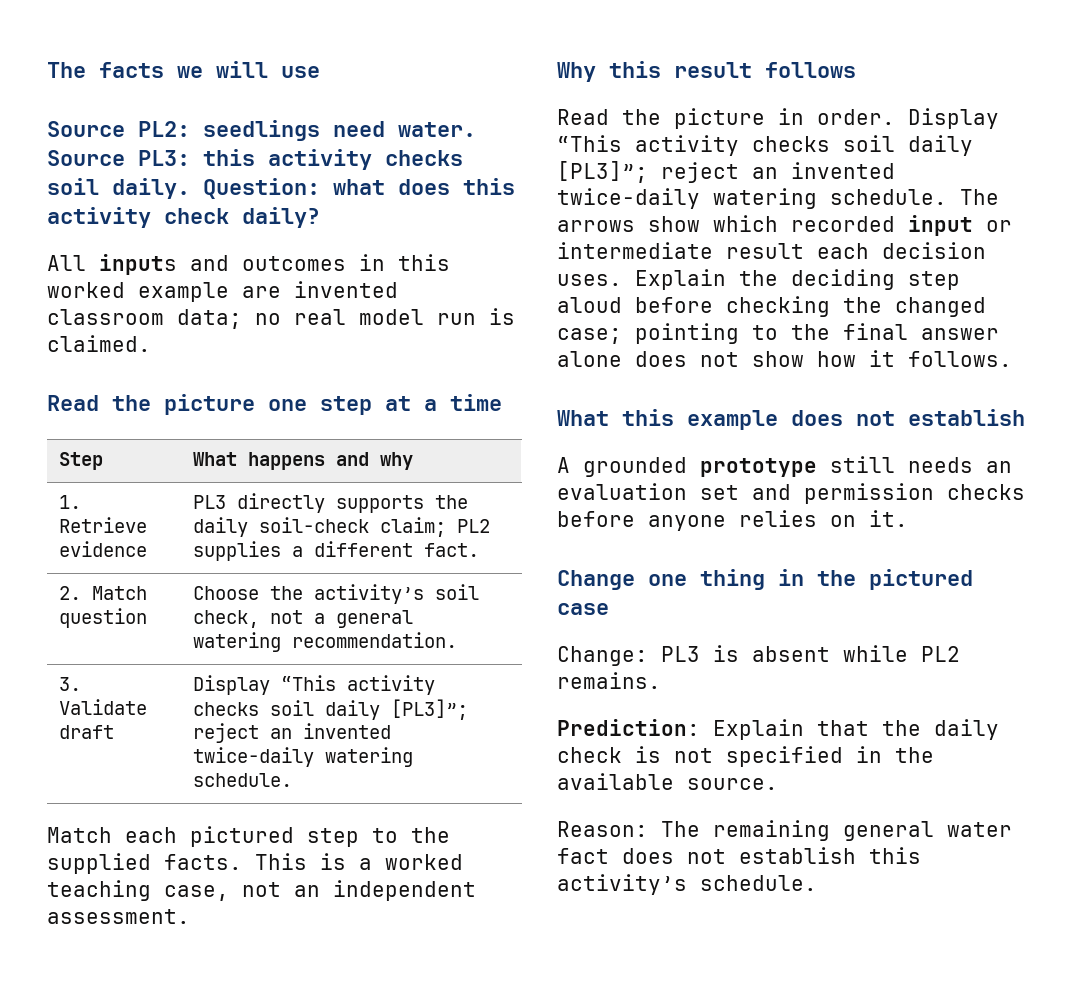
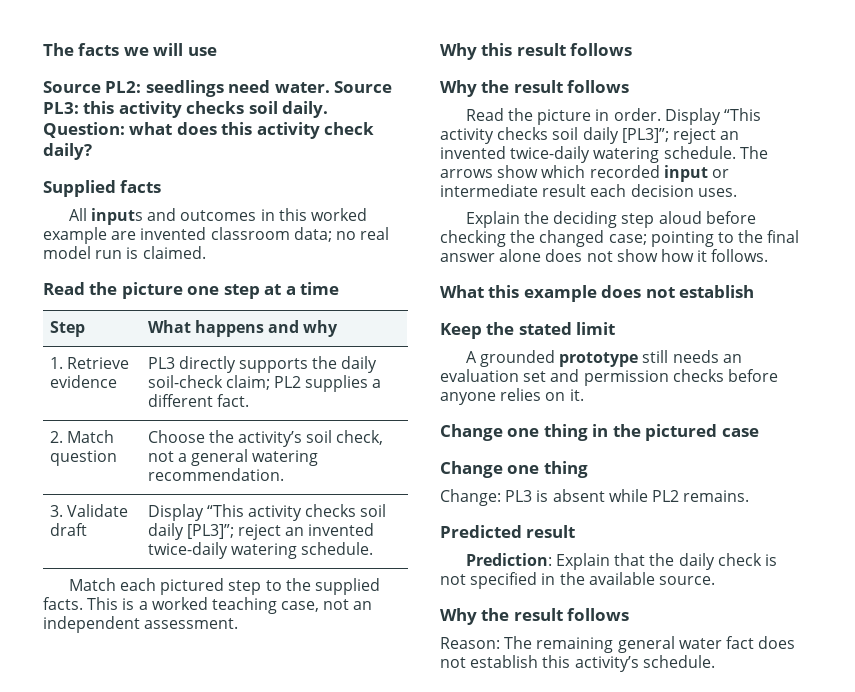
(320, 217) none -> [43,180,162,197] // Supplied facts
(856, 70) none -> [440,80,630,97] // Why the result follows
(622, 280) none -> (737, 192) //
(1025, 417) none -> [440,322,616,339] // Keep the stated limit
(609, 609) none -> [440,461,588,478] // Change one thing
(661, 680) none -> [440,525,576,538] // Predicted result
(778, 784) none -> [440,608,630,625] // Why the result follows

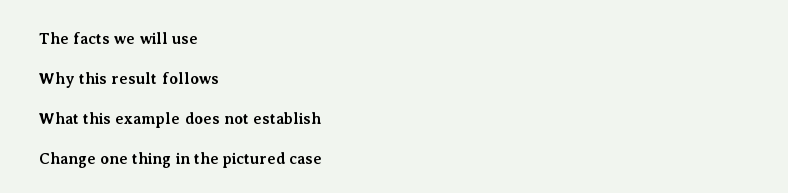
[43,80,393,97] [43,101,329,118] [43,122,375,139] [43,143,92,160] [43,180,162,197] [68,208,367,225] [43,227,390,244] [43,246,206,259] [43,282,340,299] [49,321,85,337] [147,320,339,337] [49,357,129,369] [49,375,117,388] [147,356,378,373] [147,375,382,392] [147,394,249,407] [49,430,114,443] [49,450,117,466] [147,430,384,447] [147,449,319,466] [147,468,284,481] [49,504,128,517] [49,523,87,536] [147,504,387,521] [147,523,375,540] [147,542,374,559] [68,578,380,595] [43,597,373,614] [43,616,239,633] [440,43,633,60] [440,80,630,97] [465,108,761,125] [440,127,740,144] [440,146,768,163] [440,165,729,182] [440,184,737,197] [465,211,756,228] [440,230,800,247] [440,249,769,262] Source PL2: seedlings need water. Source PL3: this activity checks soil daily. Question: what does this activity check daily? // Supplied facts // All inputs and outcomes in this worked example are invented classroom data; no real model run is claimed. // Read the picture one step at a time // Step | What happens and why // 1. Retrieve evidence | PL3 directly supports the daily soil-check claim; PL2 supplies a different fact. // 2. Match question | Choose the activity’s soil check, not a general watering recommendation. // 3. Validate draft | Display “This activity checks soil daily [PL3]”; reject an invented twice-daily watering schedule. // Match each pictured step to the supplied facts. This is a worked teaching case, not an independent assessment. // Why this result follows // Why the result follows // Read the picture in order. Display “This activity checks soil daily [PL3]”; reject an invented twice-daily watering schedule. The arrows show which recorded input or intermediate result each decision uses. // Explain the deciding step aloud before checking the changed case; pointing to the final answer alone does not show how it follows. -> [39,72,219,88] Why this result follows
[440,322,616,339] [465,350,742,367] [440,369,778,386] [440,388,584,405] // Keep the stated limit // A grounded prototype still needs an evaluation set and permission checks before anyone relies on it. -> (321, 118) none
[440,461,588,478] [440,489,750,506] [440,525,576,538] [465,553,777,570] [440,572,715,589] [440,608,630,625] [440,636,796,653] [440,655,715,672] // Change one thing // Change: PL3 is absent while PL2 remains. // Predicted result // Prediction: Explain that the daily check is not specified in the available source. // Why the result follows // Reason: The remaining general water fact does not establish this activity’s schedule. -> (323, 160) none

